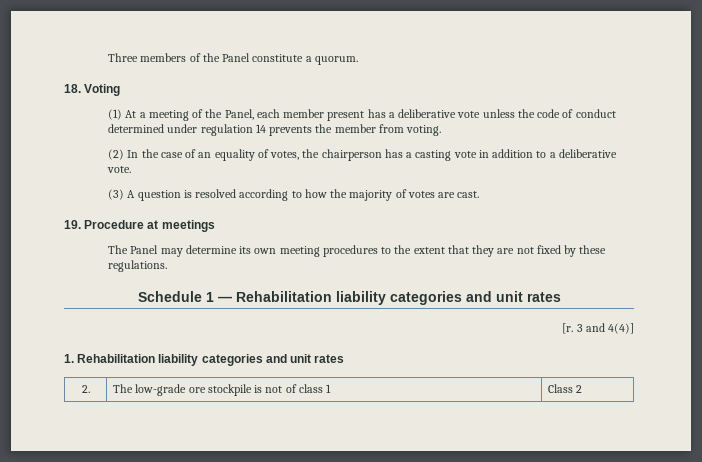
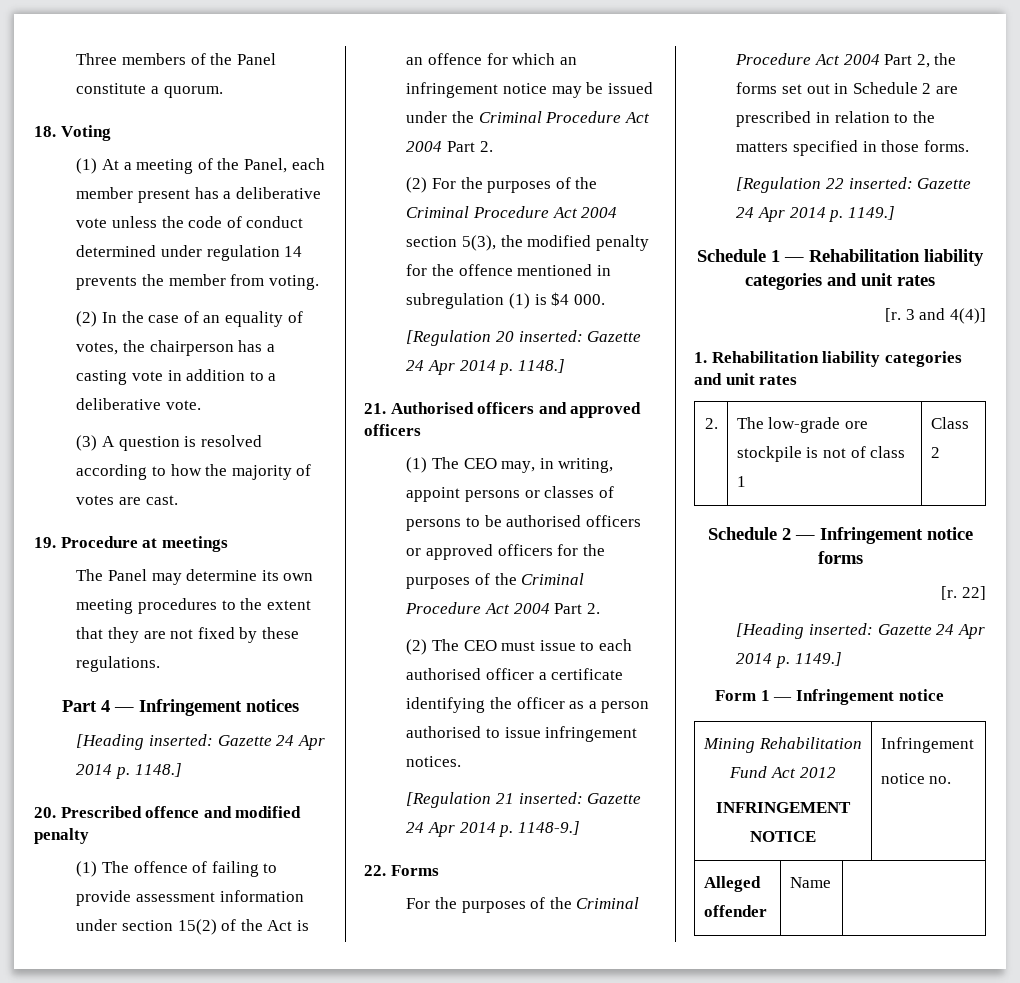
(168, 266) none -> [61,699,299,716] [76,734,325,750] [76,763,182,779] [34,806,302,818] [34,828,89,844] [76,861,278,877] [76,890,304,906] [76,919,309,935] [406,53,577,65] [406,82,653,98] [406,111,650,123] [406,141,493,152] [406,177,598,193] [406,206,618,218] [406,235,649,251] [406,264,611,276] [406,292,605,309] [406,330,642,346] [406,359,565,375] [364,402,642,418] [364,424,421,436] [406,457,614,473] [406,486,614,502] [406,515,641,531] [406,544,605,560] [406,573,585,589] [405,602,600,614] [406,639,632,655] [406,668,624,680] [406,697,650,713] [406,726,638,742] [406,756,462,767] [406,792,642,808] [406,821,580,837] [364,865,439,876] [406,897,640,913] [735,53,957,68] [736,82,958,94] [736,111,935,127] [736,140,969,156] [736,177,972,193] [736,206,895,222] // Part 4 — Infringement notices // [Heading inserted: Gazette 24 Apr 2014 p. 1148.] // 20. Prescribed offence and modified penalty // (1) The offence of failing to provide assessment information under section 15(2) of the Act is an offence for which an infringement notice may be issued under the Criminal Procedure Act 2004 Part 2. // (2) For the purposes of the Criminal Procedure Act 2004 section 5(3), the modified penalty for the offence mentioned in subregulation (1) is $4 000. // [Regulation 20 inserted: Gazette 24 Apr 2014 p. 1148.] // 21. Authorised officers and approved officers // (1) The CEO may, in writing, appoint persons or classes of persons to be authorised officers or approved officers for the purposes of the Criminal Procedure Act 2004 Part 2. // (2) The CEO must issue to each authorised officer a certificate identifying the officer as a person authorised to issue infringement notices. // [Regulation 21 inserted: Gazette 24 Apr 2014 p. 1148-9.] // 22. Forms // For the purposes of the Criminal Procedure Act 2004 Part 2, the forms set out in Schedule 2 are prescribed in relation to the matters specified in those forms. // [Regulation 22 inserted: Gazette 24 Apr 2014 p. 1149.]
(583, 389) none -> [707,527,973,544] [817,551,863,564] [941,586,986,600] [736,623,985,639] [736,652,842,668] [715,689,944,705] [703,737,862,753] [729,766,836,778] [716,802,851,813] [750,831,816,842] [880,737,974,753] [880,773,952,784] [703,876,761,892] [703,905,767,917] [789,877,831,888] // Schedule 2 — Infringement notice forms // [r. 22] // [Heading inserted: Gazette 24 Apr 2014 p. 1149.] // Form 1 — Infringement notice // Mining Rehabilitation Fund Act 2012 // INFRINGEMENT NOTICE | Infringement // notice no. // Alleged offender | Name |

